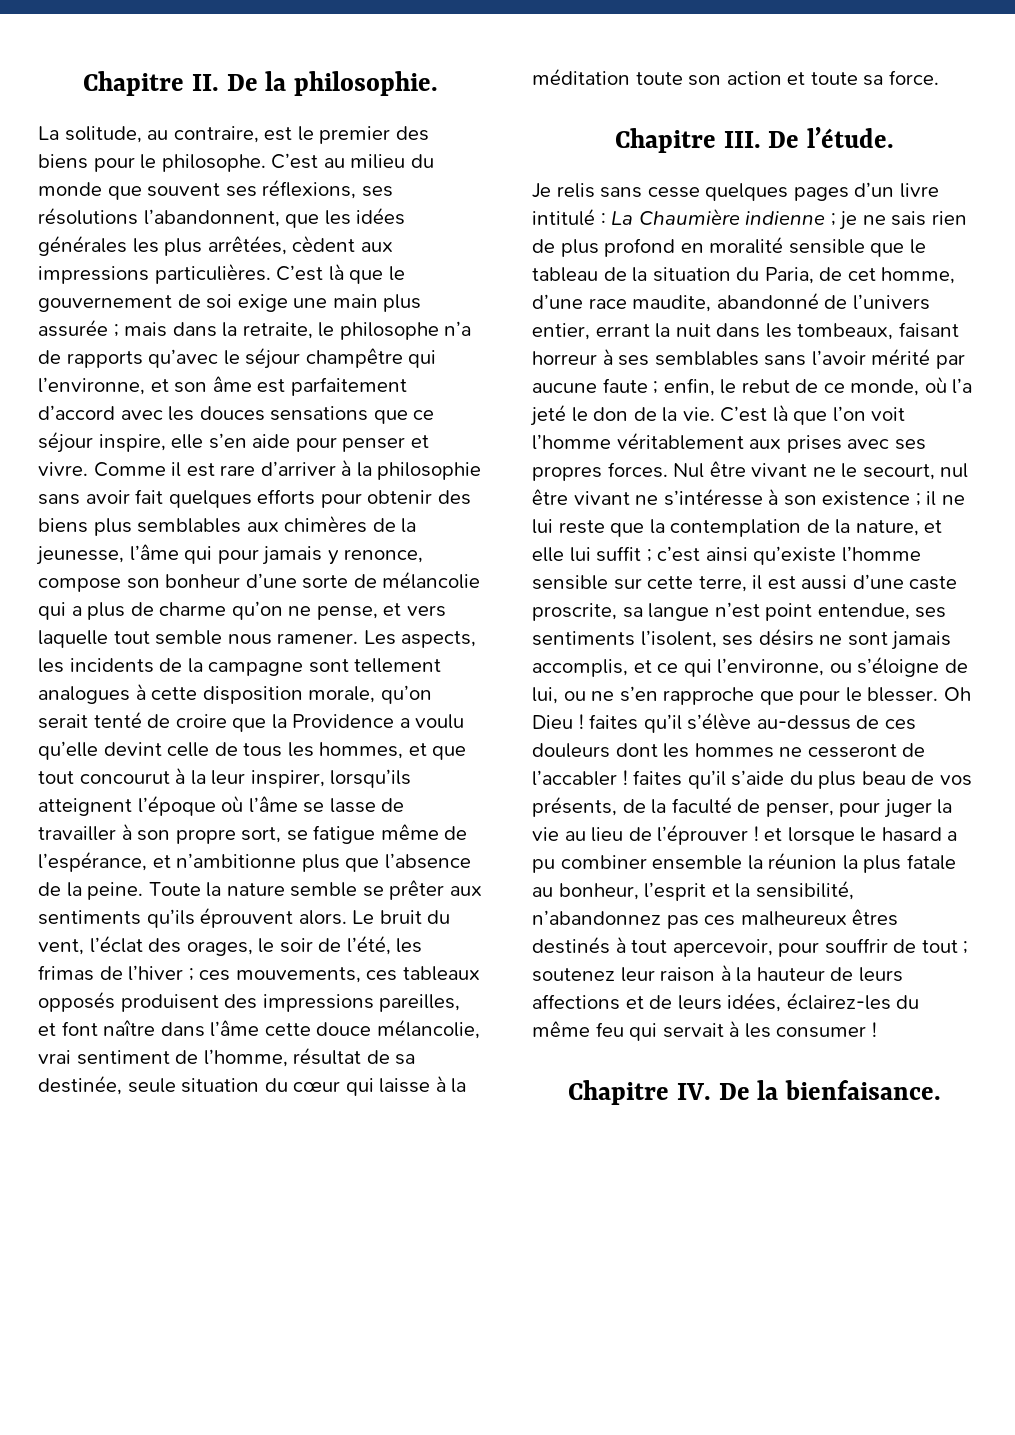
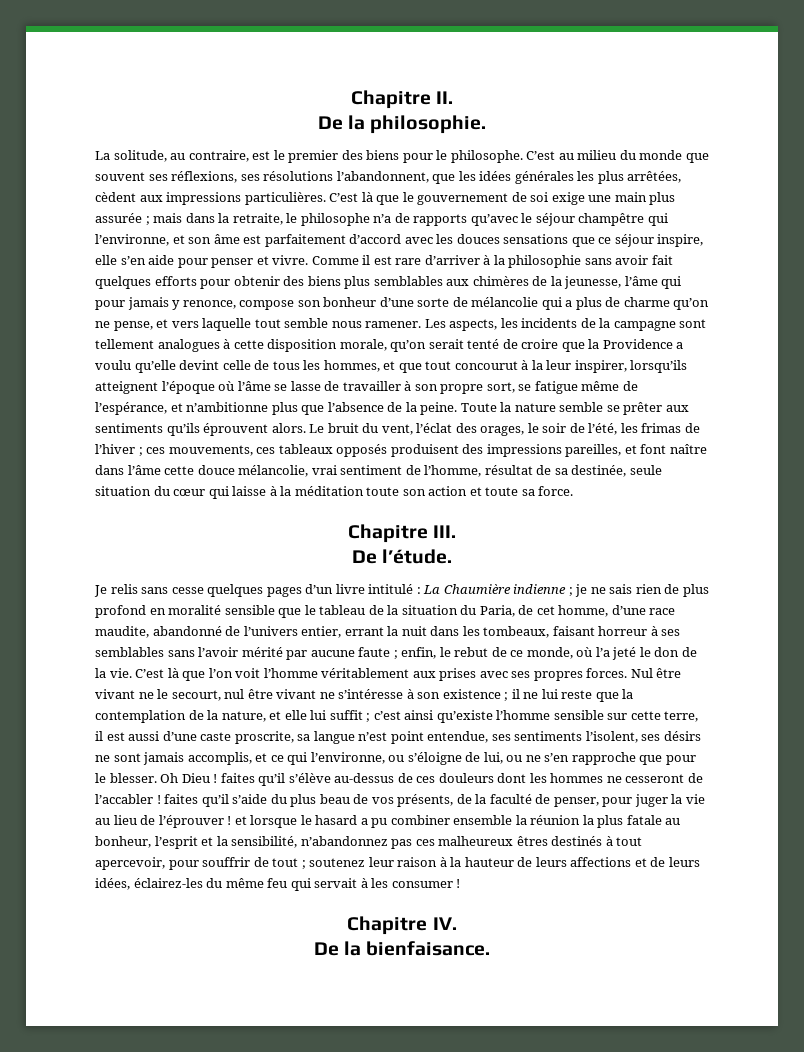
(219, 82) none -> (454, 97) //
(761, 139) none -> (457, 531) //
(711, 1091) none -> (457, 923) //

